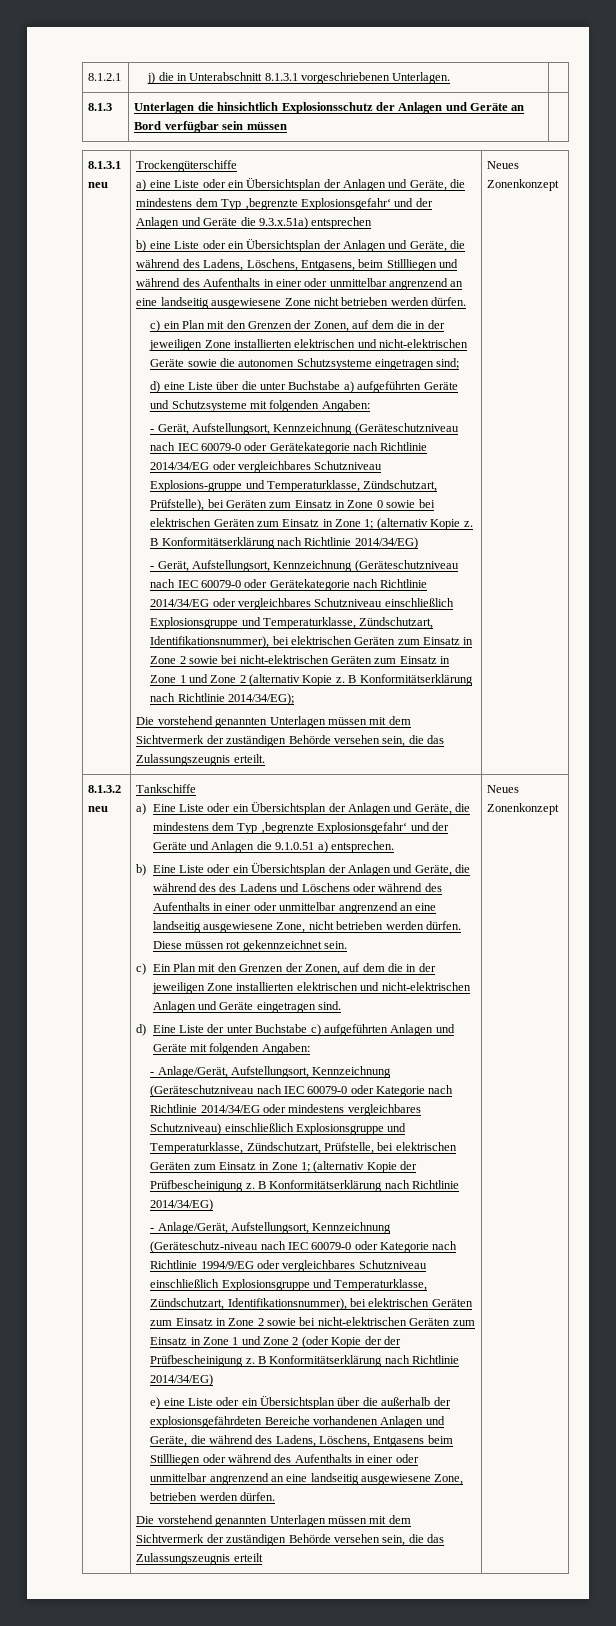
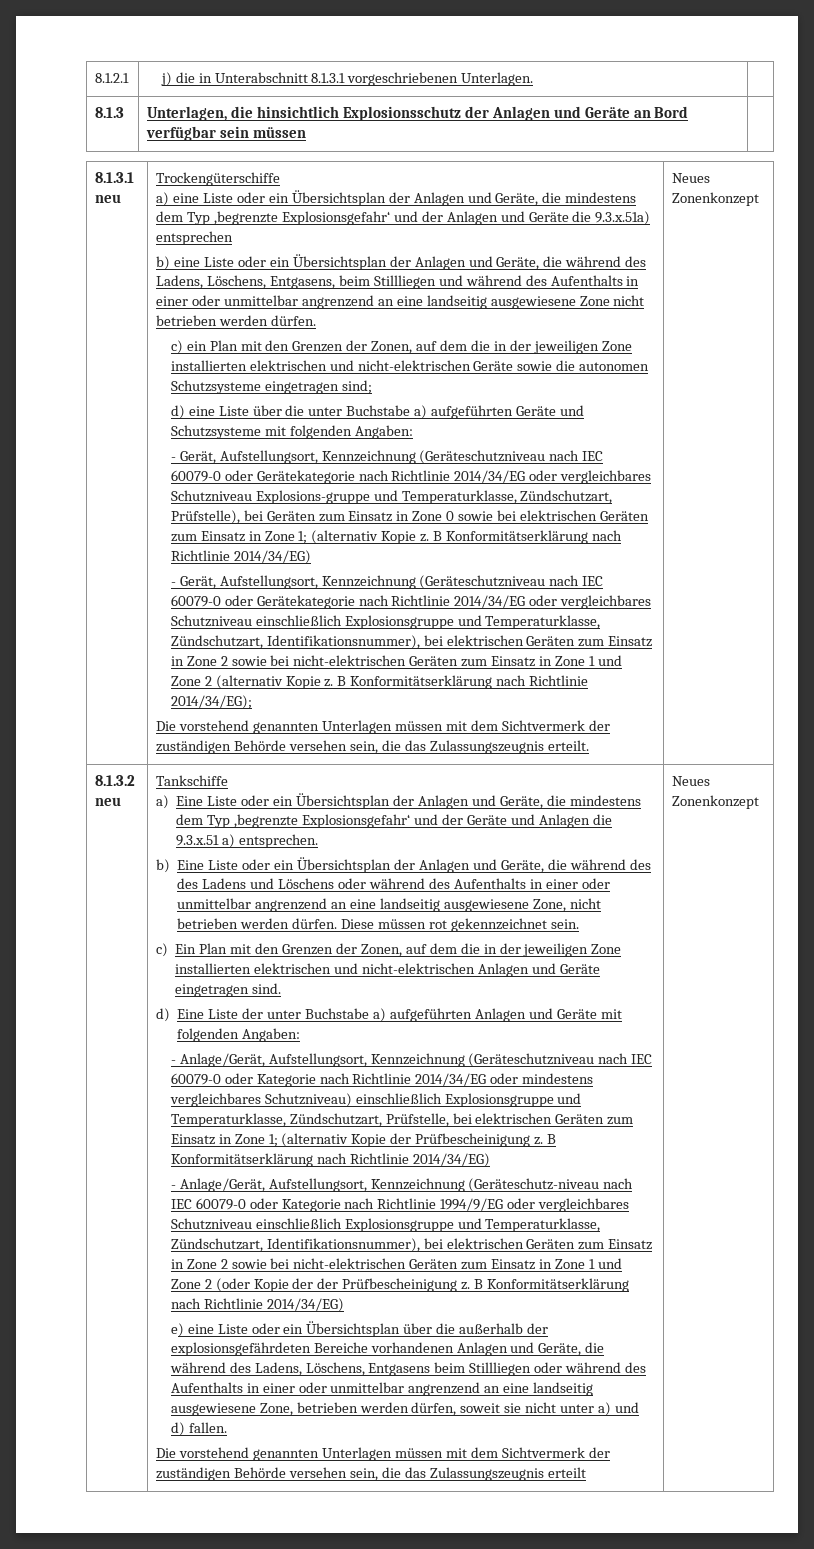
[134,102,195,114] Unterlagen -> [147,106,228,121] Unterlagen,
[275,842,315,850] 9.1.0.51 -> [176,835,220,846] 9.3.x.51
[310,1024,321,1036] c) -> [373,1008,387,1022] a)
[239,1492,275,1501] dürfen. -> [411,1402,639,1416] [170,1422,227,1436] dürfen, soweit sie nicht unter a) und d) fallen.

